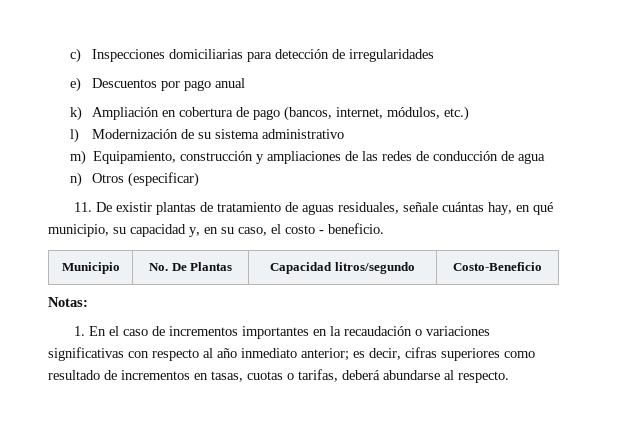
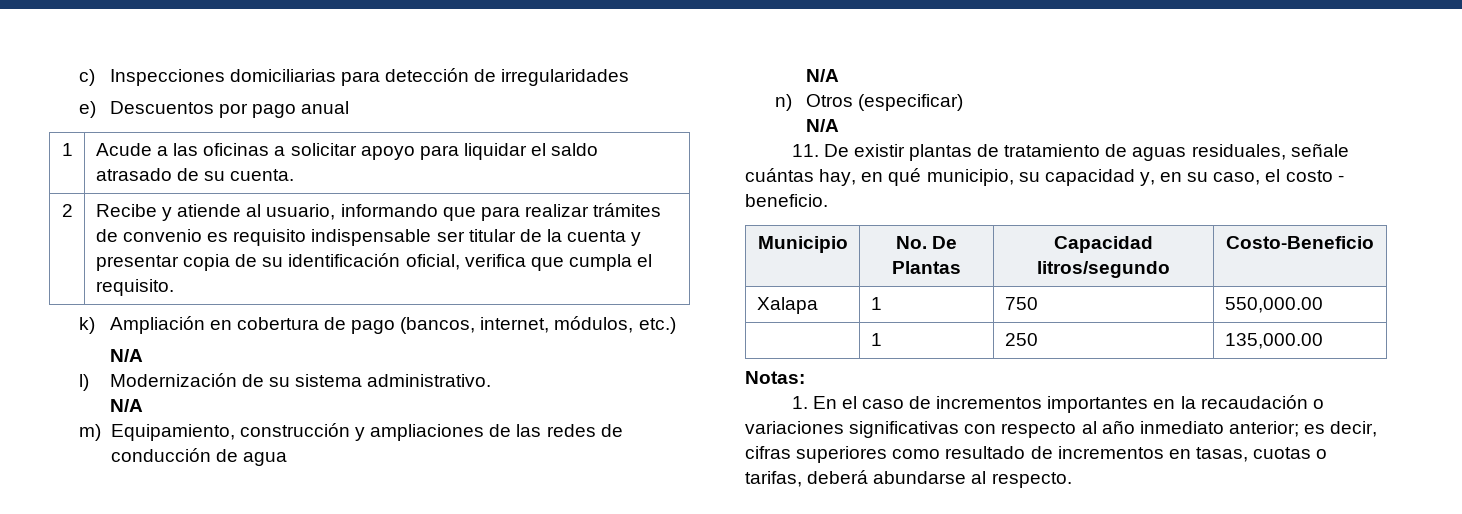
(245, 83) none -> [61,143,73,156] [95,143,599,160] [95,168,295,181] [61,204,73,217] [95,203,662,221] [95,229,642,246] [95,253,653,271] [95,279,174,296] // 1 | Acude a las oficinas a solicitar apoyo para liquidar el saldo atrasado de su cuenta. // 2 | Recibe y atiende al usuario, informando que para realizar trámites de convenio es requisito indispensable ser titular de la cuenta y presentar copia de su identificación oficial, verifica que cumpla el requisito.
(469, 113) none -> [109,349,143,362] // N/A
[261,129,344,139] administrativo -> [367,374,492,387] [109,399,143,412] administrativo. // N/A
(546, 158) none -> [805,69,839,82] // N/A
(199, 179) none -> [805,119,839,132] // N/A
(542, 266) none -> [756,297,818,314] [870,297,882,310] [1004,297,1038,310] [1224,297,1323,313] [870,333,882,346] [1004,333,1038,346] [1224,333,1323,349] // Xalapa | 1 | 750 | 550,000.00 // | 1 | 250 | 135,000.00

